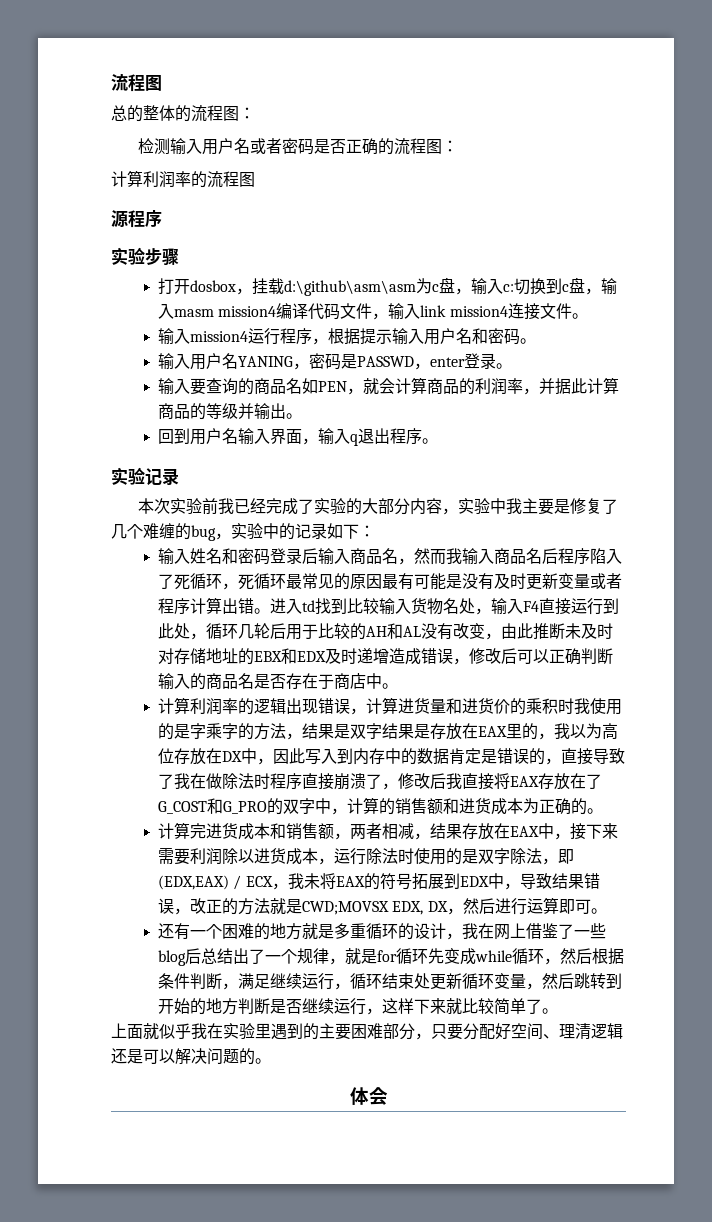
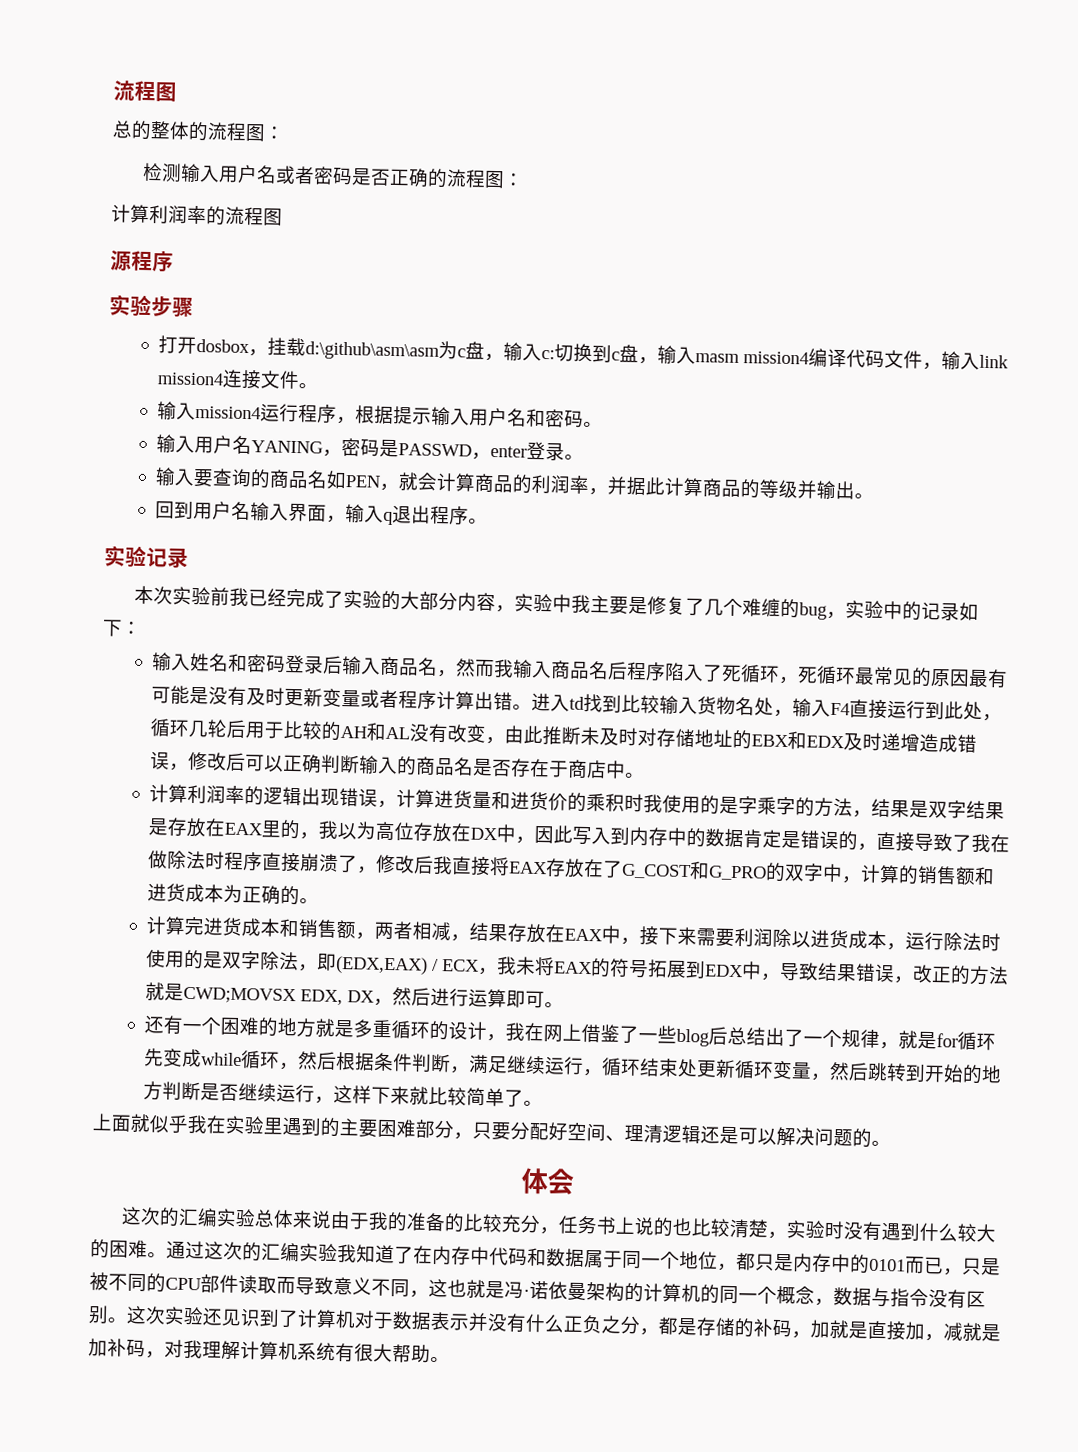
(388, 1096) none -> [120,1206,997,1243] [90,1239,1001,1276] [89,1272,986,1309] [88,1305,1001,1342] [88,1338,450,1363] // 这次的汇编实验总体来说由于我的准备的比较充分，任务书上说的也比较清楚，实验时没有遇到什么较大的困难。通过这次的汇编实验我知道了在内存中代码和数据属于同一个地位，都只是内存中的0101而已，只是被不同的CPU部件读取而导致意义不同，这也就是冯·诺依曼架构的计算机的同一个概念，数据与指令没有区别。这次实验还见识到了计算机对于数据表示并没有什么正负之分，都是存储的补码，加就是直接加，减就是加补码，对我理解计算机系统有很大帮助。

